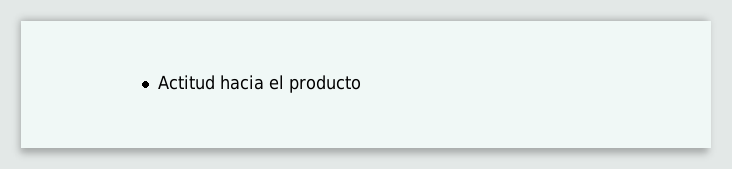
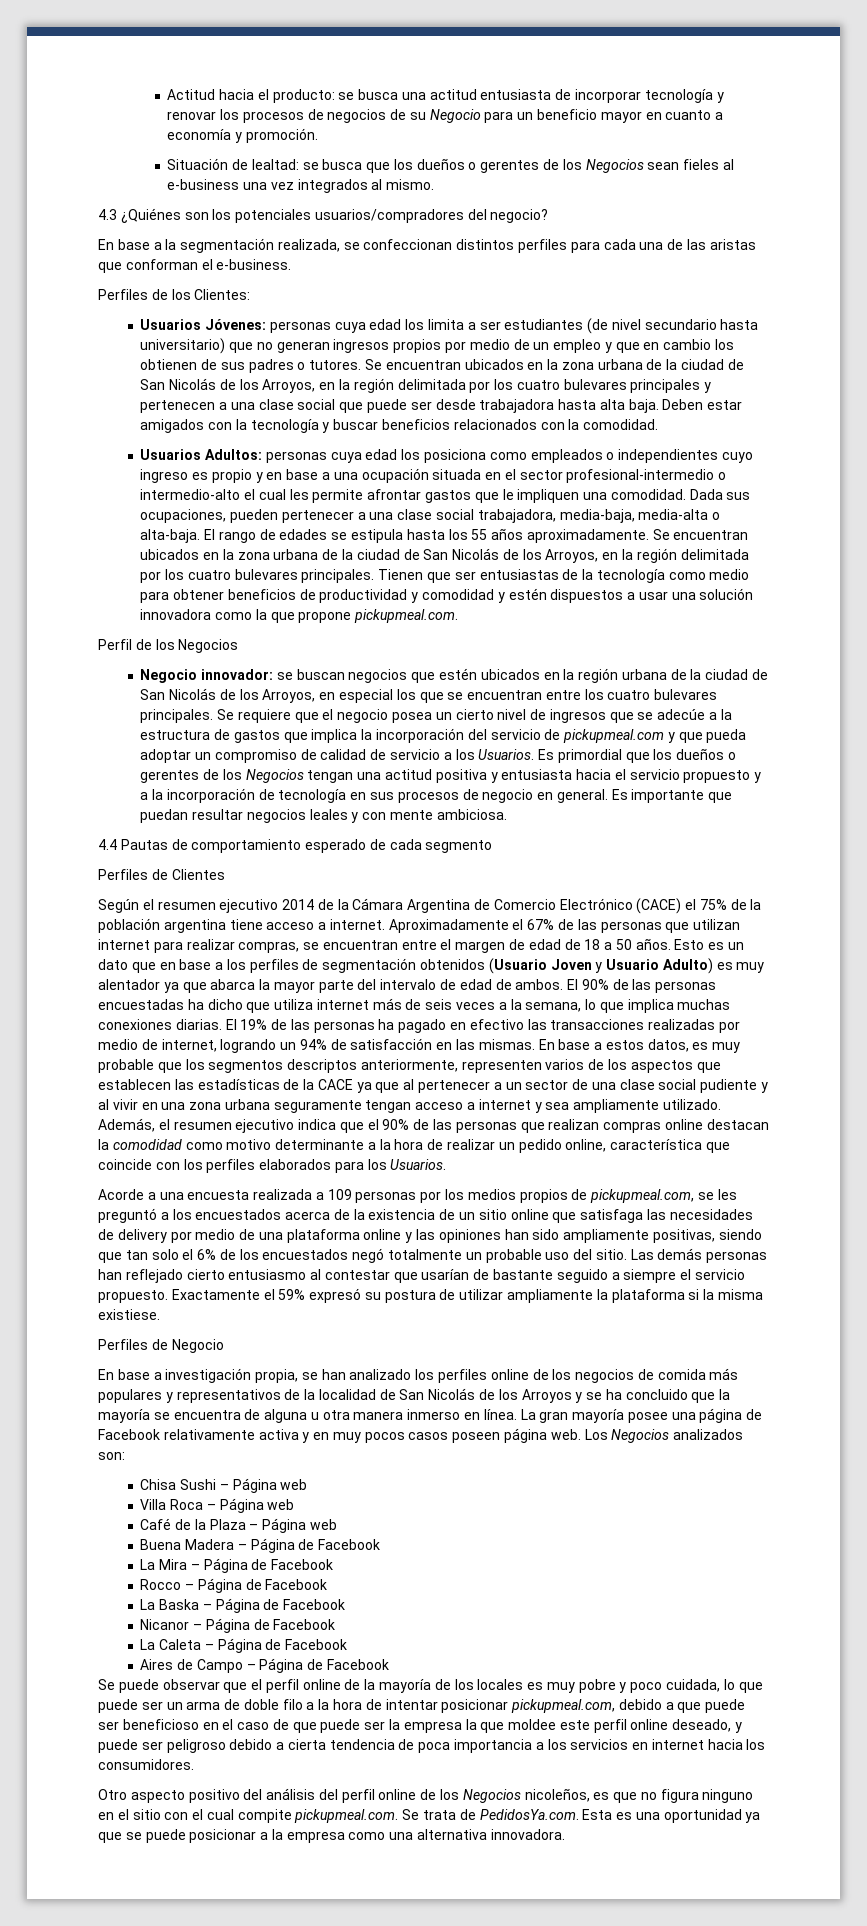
[289,75,362,93] producto -> [272,89,724,103] [167,109,724,123] [167,128,318,143] [167,158,734,173] [167,179,435,193] [98,208,549,223] [98,238,756,253] [98,259,292,273] [98,289,251,300] [140,318,759,334] [140,338,735,354] [140,359,744,373] [140,378,712,393] [140,399,743,413] [140,419,659,433] [140,449,753,463] [140,468,727,483] [140,489,751,503] [140,509,721,523] [140,528,749,543] [140,548,749,563] [140,569,750,583] [140,588,754,603] [140,609,459,623] [98,639,239,653] [140,668,769,683] [140,688,718,703] [140,709,732,723] [140,728,747,743] [140,748,737,763] [140,769,762,783] [140,788,733,803] [140,809,507,823] [98,839,493,853] [98,869,225,880] [98,898,762,914] [98,918,741,933] [98,938,745,953] [98,958,765,974] [98,979,717,993] [98,998,731,1013] [98,1019,740,1033] [98,1038,741,1053] [98,1059,721,1073] [98,1079,769,1093] [98,1099,721,1113] [98,1118,769,1133] [98,1139,730,1153] [98,1159,447,1173] [98,1189,737,1203] [98,1208,753,1223] [98,1229,762,1243] [98,1248,768,1263] [98,1269,745,1283] [98,1288,763,1303] [98,1309,160,1320] [98,1339,224,1353] [98,1368,739,1383] [98,1388,731,1403] [98,1408,763,1423] [98,1428,744,1443] [98,1452,125,1460] [140,1478,308,1493] [140,1498,295,1513] [140,1518,338,1533] [140,1538,381,1553] [140,1558,334,1573] [140,1578,328,1593] [140,1598,346,1613] [140,1618,336,1633] [140,1638,348,1653] [140,1658,390,1673] [98,1679,763,1693] [98,1699,746,1713] [98,1719,743,1733] [98,1739,766,1753] [98,1759,194,1770] [98,1788,754,1803] [98,1809,761,1823] [98,1829,565,1843] producto: se busca una actitud entusiasta de incorporar tecnología y renovar los procesos de negocios de su Negocio para un beneficio mayor en cuanto a economía y promoción. // Situación de lealtad: se busca que los dueños o gerentes de los Negocios sean fieles al e-business una vez integrados al mismo. // 4.3 ¿Quiénes son los potenciales usuarios/compradores del negocio? // En base a la segmentación realizada, se confeccionan distintos perfiles para cada una de las aristas que conforman el e-business. // Perfiles de los Clientes: // Usuarios Jóvenes: personas cuya edad los limita a ser estudiantes (de nivel secundario hasta universitario) que no generan ingresos propios por medio de un empleo y que en cambio los obtienen de sus padres o tutores. Se encuentran ubicados en la zona urbana de la ciudad de San Nicolás de los Arroyos, en la región delimitada por los cuatro bulevares principales y pertenecen a una clase social que puede ser desde trabajadora hasta alta baja. Deben estar amigados con la tecnología y buscar beneficios relacionados con la comodidad. // Usuarios Adultos: personas cuya edad los posiciona como empleados o independientes cuyo ingreso es propio y en base a una ocupación situada en el sector profesional-intermedio o intermedio-alto el cual les permite afrontar gastos que le impliquen una comodidad. Dada sus ocupaciones, pueden pertenecer a una clase social trabajadora, media-baja, media-alta o alta-baja. El rango de edades se estipula hasta los 55 años aproximadamente. Se encuentran ubicados en la zona urbana de la ciudad de San Nicolás de los Arroyos, en la región delimitada por los cuatro bulevares principales. Tienen que ser entusiastas de la tecnología como medio para obtener beneficios de productividad y comodidad y estén dispuestos a usar una solución innovadora como la que propone pickupmeal.com. // Perfil de los Negocios // Negocio innovador: se buscan negocios que estén ubicados en la región urbana de la ciudad de San Nicolás de los Arroyos, en especial los que se encuentran entre los cuatro bulevares principales. Se requiere que el negocio posea un cierto nivel de ingresos que se adecúe a la estructura de gastos que implica la incorporación del servicio de pickupmeal.com y que pueda adoptar un compromiso de calidad de servicio a los Usuarios. Es primordial que los dueños o gerentes de los Negocios tengan una actitud positiva y entusiasta hacia el servicio propuesto y a la incorporación de tecnología en sus procesos de negocio en general. Es importante que puedan resultar negocios leales y con mente ambiciosa. // 4.4 Pautas de comportamiento esperado de cada segmento // Perfiles de Clientes // Según el resumen ejecutivo 2014 de la Cámara Argentina de Comercio Electrónico (CACE) el 75% de la población argentina tiene acceso a internet. Aproximadamente el 67% de las personas que utilizan internet para realizar compras, se encuentran entre el margen de edad de 18 a 50 años. Esto es un dato que en base a los perfiles de segmentación obtenidos (Usuario Joven y Usuario Adulto) es muy alentador ya que abarca la mayor parte del intervalo de edad de ambos. El 90% de las personas encuestadas ha dicho que utiliza internet más de seis veces a la semana, lo que implica muchas conexiones diarias. El 19% de las personas ha pagado en efectivo las transacciones realizadas por medio de internet, logrando un 94% de satisfacción en las mismas. En base a estos datos, es muy probable que los segmentos descriptos anteriormente, representen varios de los aspectos que establecen las estadísticas de la CACE ya que al pertenecer a un sector de una clase social pudiente y al vivir en una zona urbana seguramente tengan acceso a internet y sea ampliamente utilizado. Además, el resumen ejecutivo indica que el 90% de las personas que realizan compras online destacan la comodidad como motivo determinante a la hora de realizar un pedido online, característica que coincide con los perfiles elaborados para los Usuarios. // Acorde a una encuesta realizada a 109 personas por los medios propios de pickupmeal.com, se les preguntó a los encuestados acerca de la existencia de un sitio online que satisfaga las necesidades de delivery por medio de una plataforma online y las opiniones han sido ampliamente positivas, siendo que tan solo el 6% de los encuestados negó totalmente un probable uso del sitio. Las demás personas han reflejado cierto entusiasmo al contestar que usarían de bastante seguido a siempre el servicio propuesto. Exactamente el 59% expresó su postura de utilizar ampliamente la plataforma si la misma existiese. // Perfiles de Negocio // En base a investigación propia, se han analizado los perfiles online de los negocios de comida más populares y representativos de la localidad de San Nicolás de los Arroyos y se ha concluido que la mayoría se encuentra de alguna u otra manera inmerso en línea. La gran mayoría posee una página de Facebook relativamente activa y en muy pocos casos poseen página web. Los Negocios analizados son: // Chisa Sushi – Página web // Villa Roca – Página web // Café de la Plaza – Página web // Buena Madera – Página de Facebook // La Mira – Página de Facebook // Rocco – Página de Facebook // La Baska – Página de Facebook // Nicanor – Página de Facebook // La Caleta – Página de Facebook // Aires de Campo – Página de Facebook // Se puede observar que el perfil online de la mayoría de los locales es muy pobre y poco cuidada, lo que puede ser un arma de doble filo a la hora de intentar posicionar pickupmeal.com, debido a que puede ser beneficioso en el caso de que puede ser la empresa la que moldee este perfil online deseado, y puede ser peligroso debido a cierta tendencia de poca importancia a los servicios en internet hacia los consumidores. // Otro aspecto positivo del análisis del perfil online de los Negocios nicoleños, es que no figura ninguno en el sitio con el cual compite pickupmeal.com. Se trata de PedidosYa.com. Esta es una oportunidad ya que se puede posicionar a la empresa como una alternativa innovadora.

